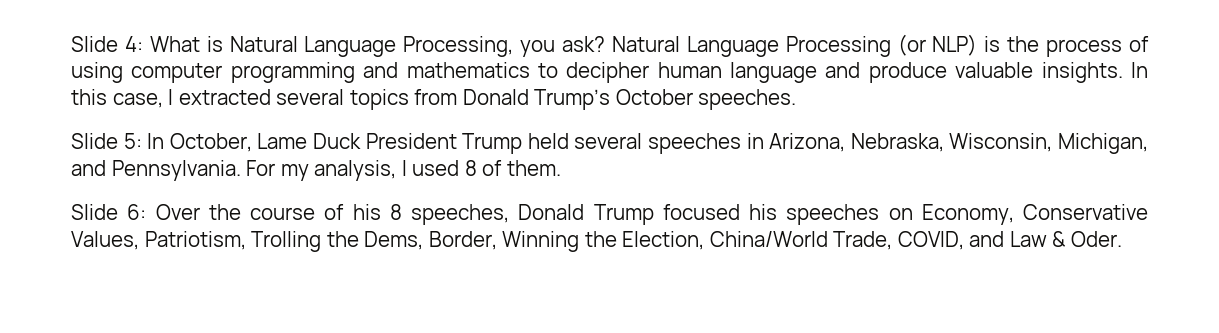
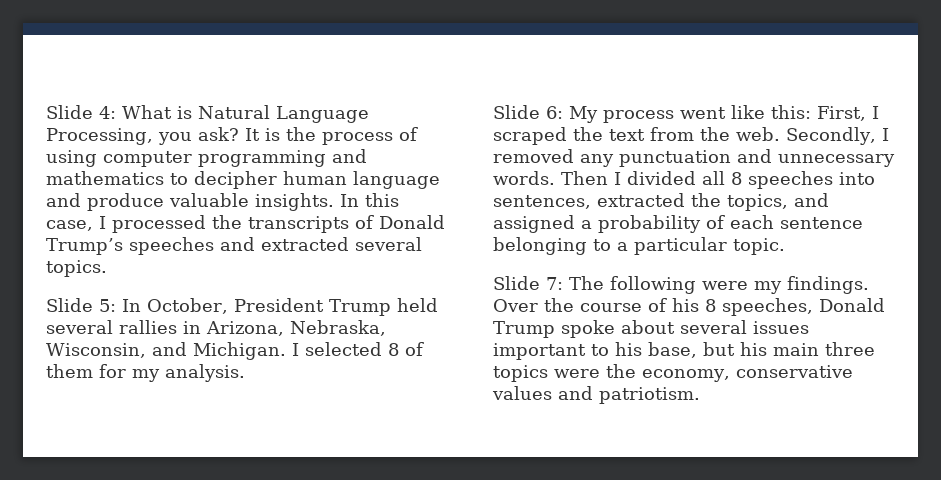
[611,34,978,57] Natural Language Processing (or NLP) -> [245,128,260,141] It
[178,89,797,110] extracted several topics from Donald Trump’s October speeches. -> [112,215,445,233] [46,237,422,255] [46,260,107,277] processed the transcripts of Donald Trump’s speeches and extracted several topics.
[257,133,362,149] Lame Duck -> (228, 306) none
[648,133,742,154] speeches -> [119,320,177,334] rallies
[1058,133,1149,154] [71,160,561,181] [71,204,147,220] Michigan, and Pennsylvania. For my analysis, I used 8 of them. // Slide 6: -> [152,342,424,360] [46,364,245,382] [493,105,879,123] [493,127,889,145] [493,149,895,167] [493,171,875,189] [493,193,829,211] [493,215,863,233] [493,237,785,255] [493,276,869,294] and Michigan. I selected 8 of them for my analysis. // Slide 6: My process went like this: First, I scraped the text from the web. Secondly, I removed any punctuation and unnecessary words. Then I divided all 8 speeches into sentences, extracted the topics, and assigned a probability of each sentence belonging to a particular topic. // Slide 7: The following were my findings.
[662,204,1148,225] [71,231,1123,252] focused his speeches on Economy, Conservative Values, Patriotism, Trolling the Dems, Border, Winning the Election, China/World Trade, COVID, and Law & Oder. -> [561,320,809,338] [493,342,875,360] [493,364,853,382] [492,386,700,404] spoke about several issues important to his base, but his main three topics were the economy, conservative values and patriotism.

